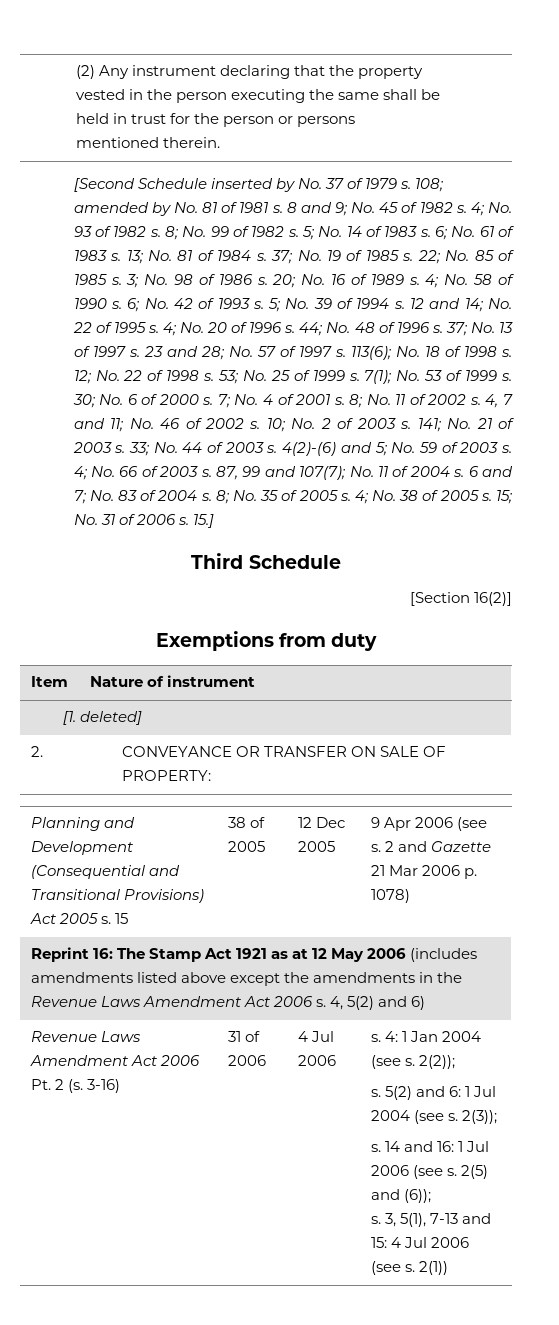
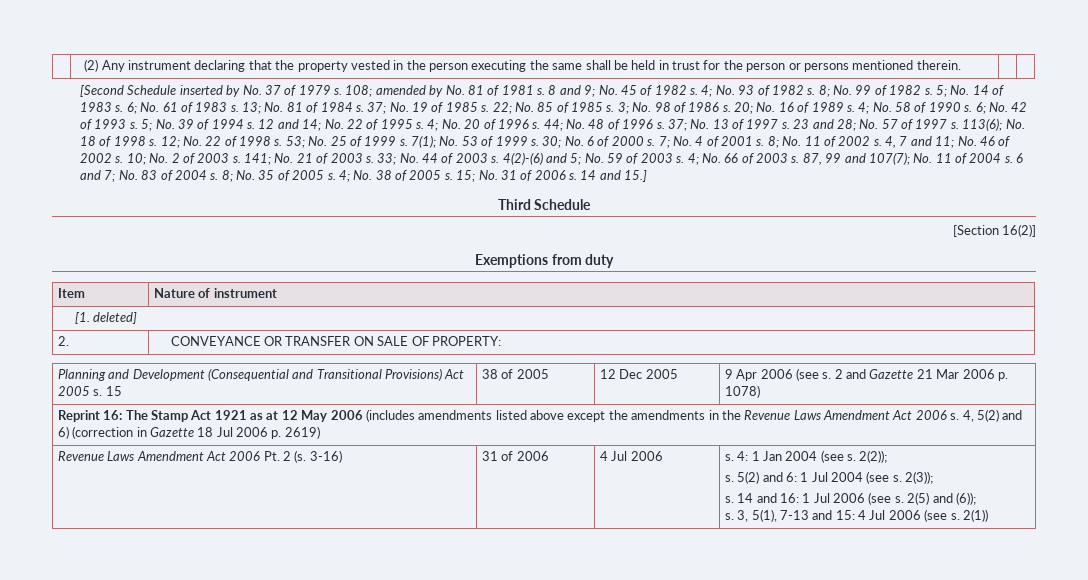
(189, 521) none -> [580,170,621,180] 14 and
(426, 1003) none -> [72,426,320,439] (correction in Gazette 18 Jul 2006 p. 2619)

